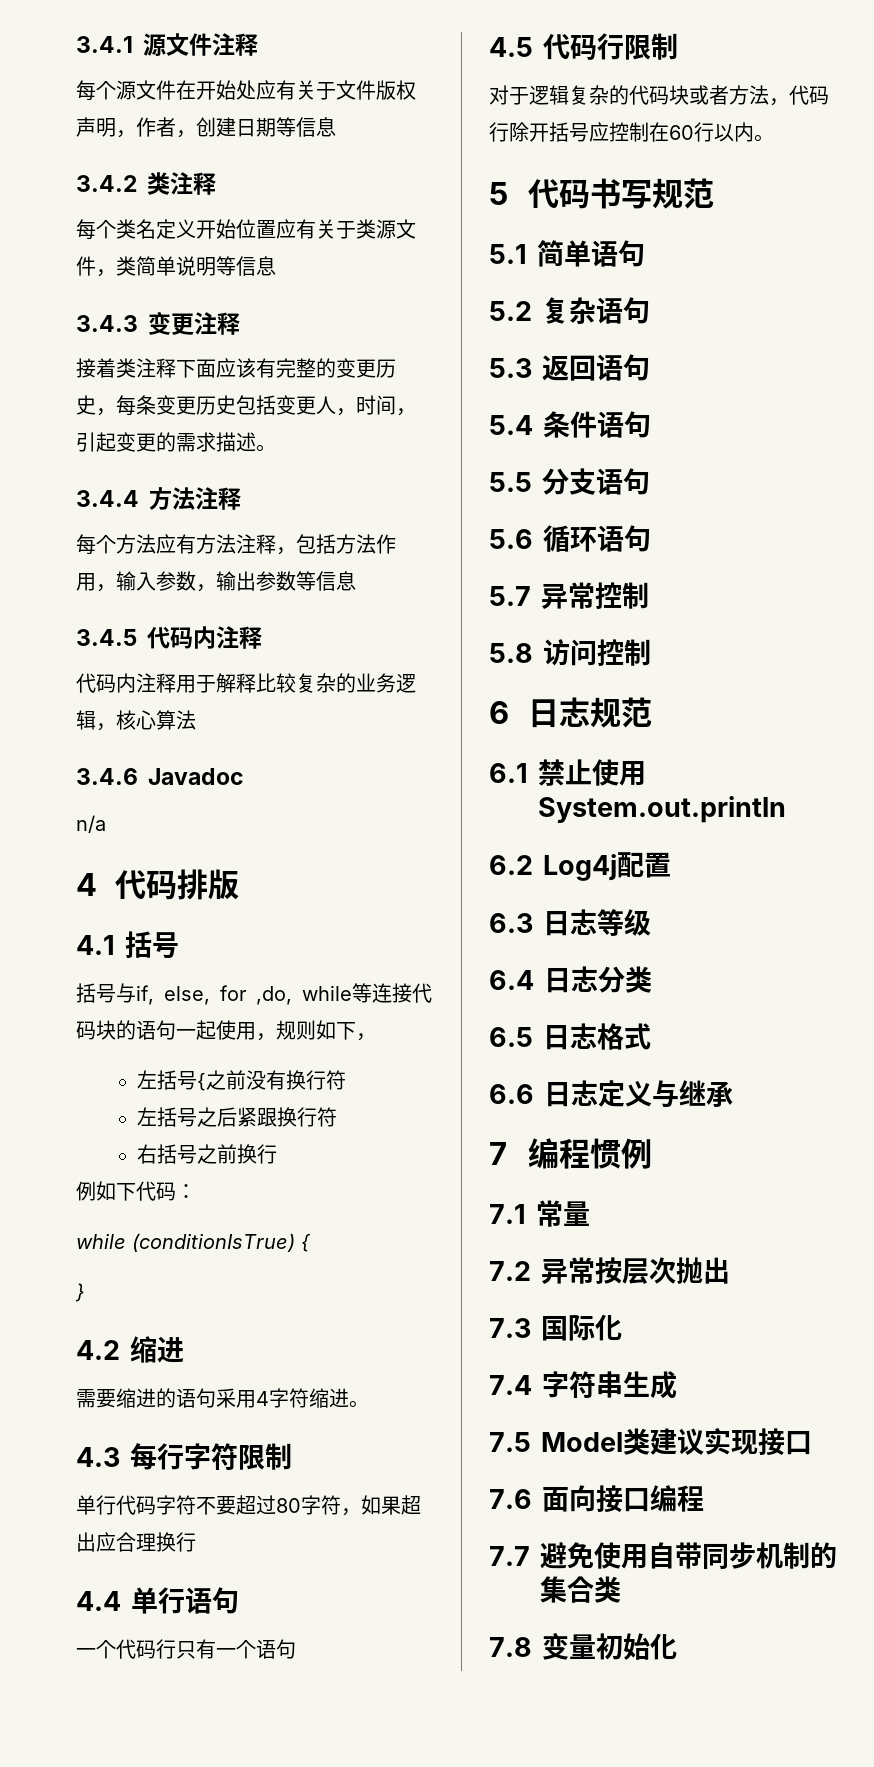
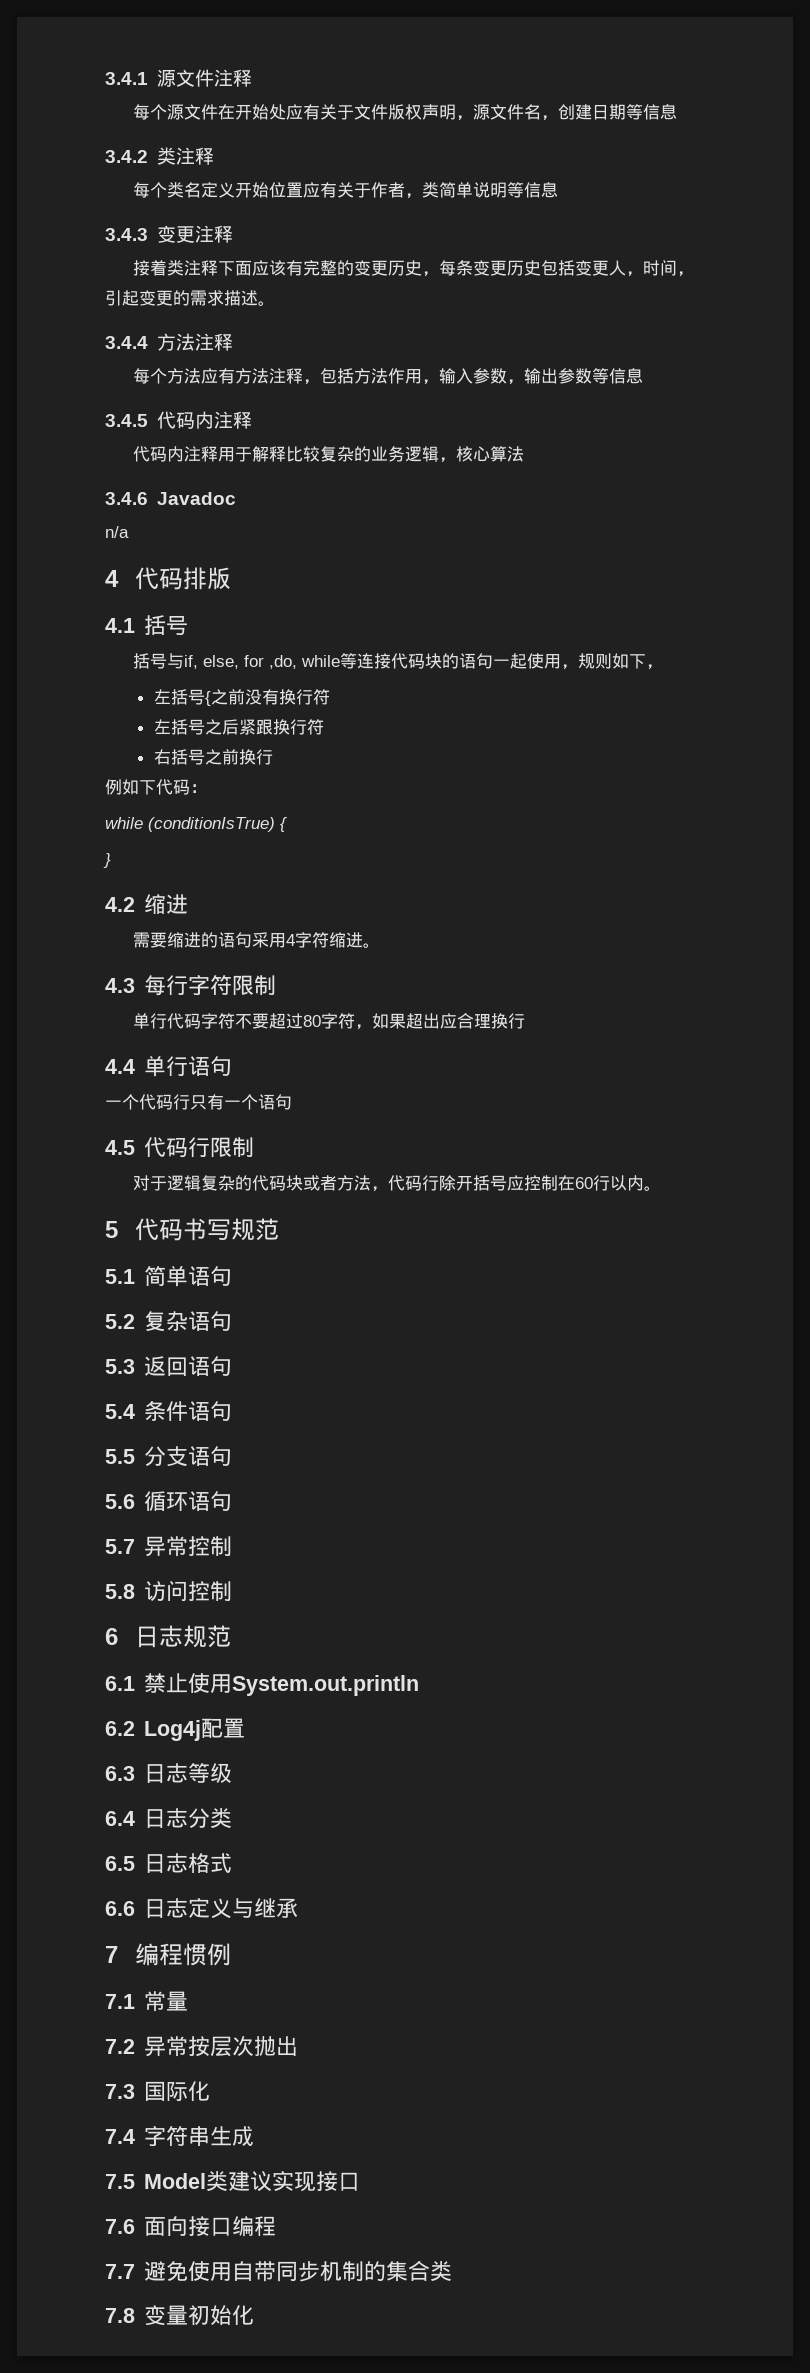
[136,117,176,137] 作者 -> [473,104,542,120] 源文件名
[356,219,416,239] [76,256,96,276] 类源文件 -> [371,182,406,198] 作者

